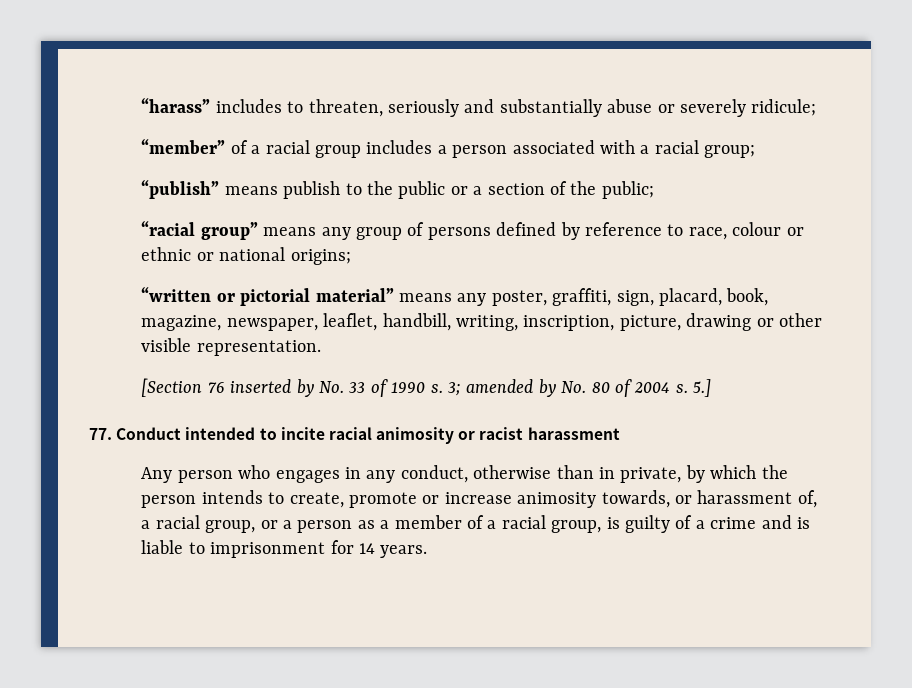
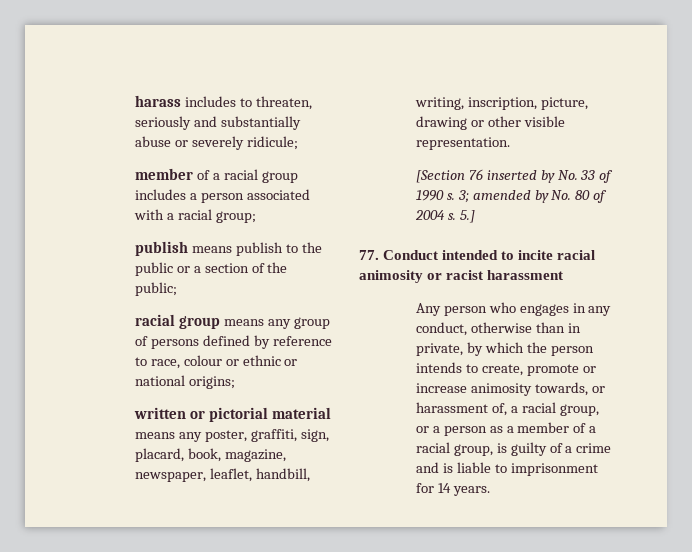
[141,98,211,113] “harass” -> [134,95,181,107] harass
[141,139,226,154] “member” -> [134,168,193,180] member
[141,180,220,199] “publish” -> [134,241,188,256] publish
[141,221,258,240] “racial group” -> [134,314,220,329] racial group
[141,287,212,302] “written -> [133,407,186,419] written
[315,288,394,302] material” -> [271,407,331,419] material

